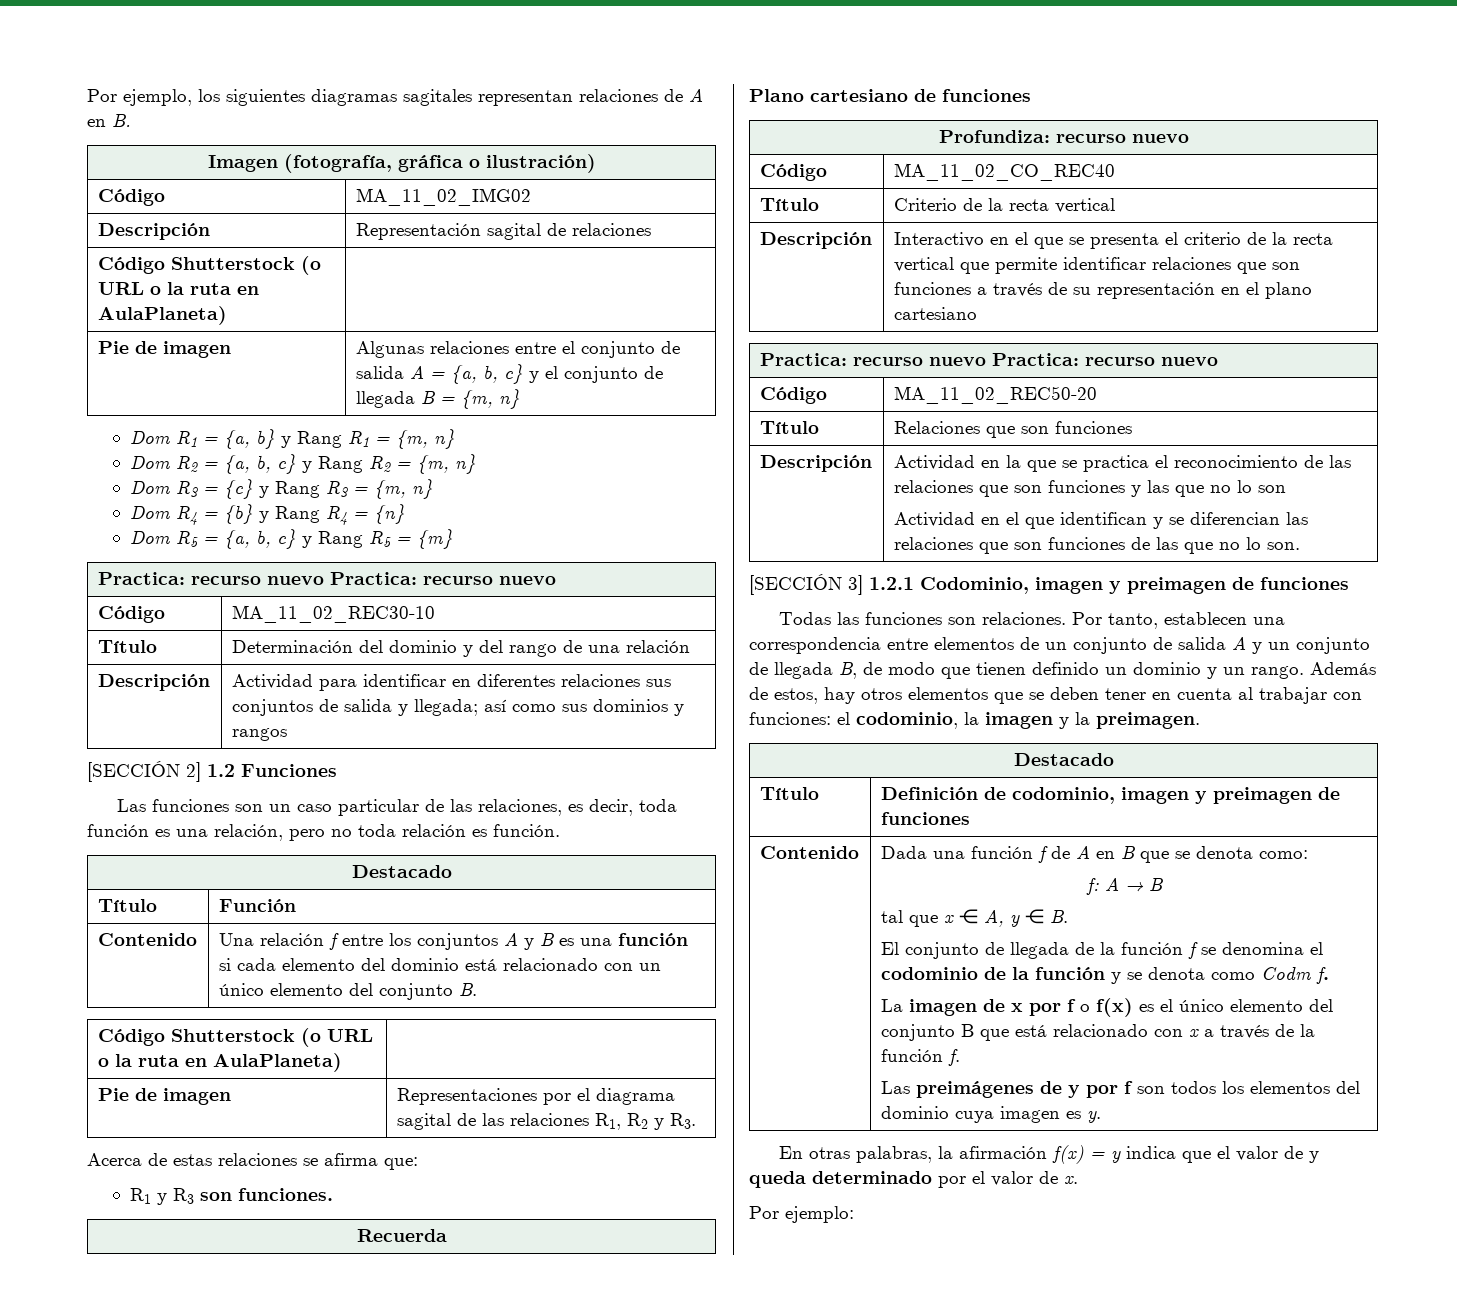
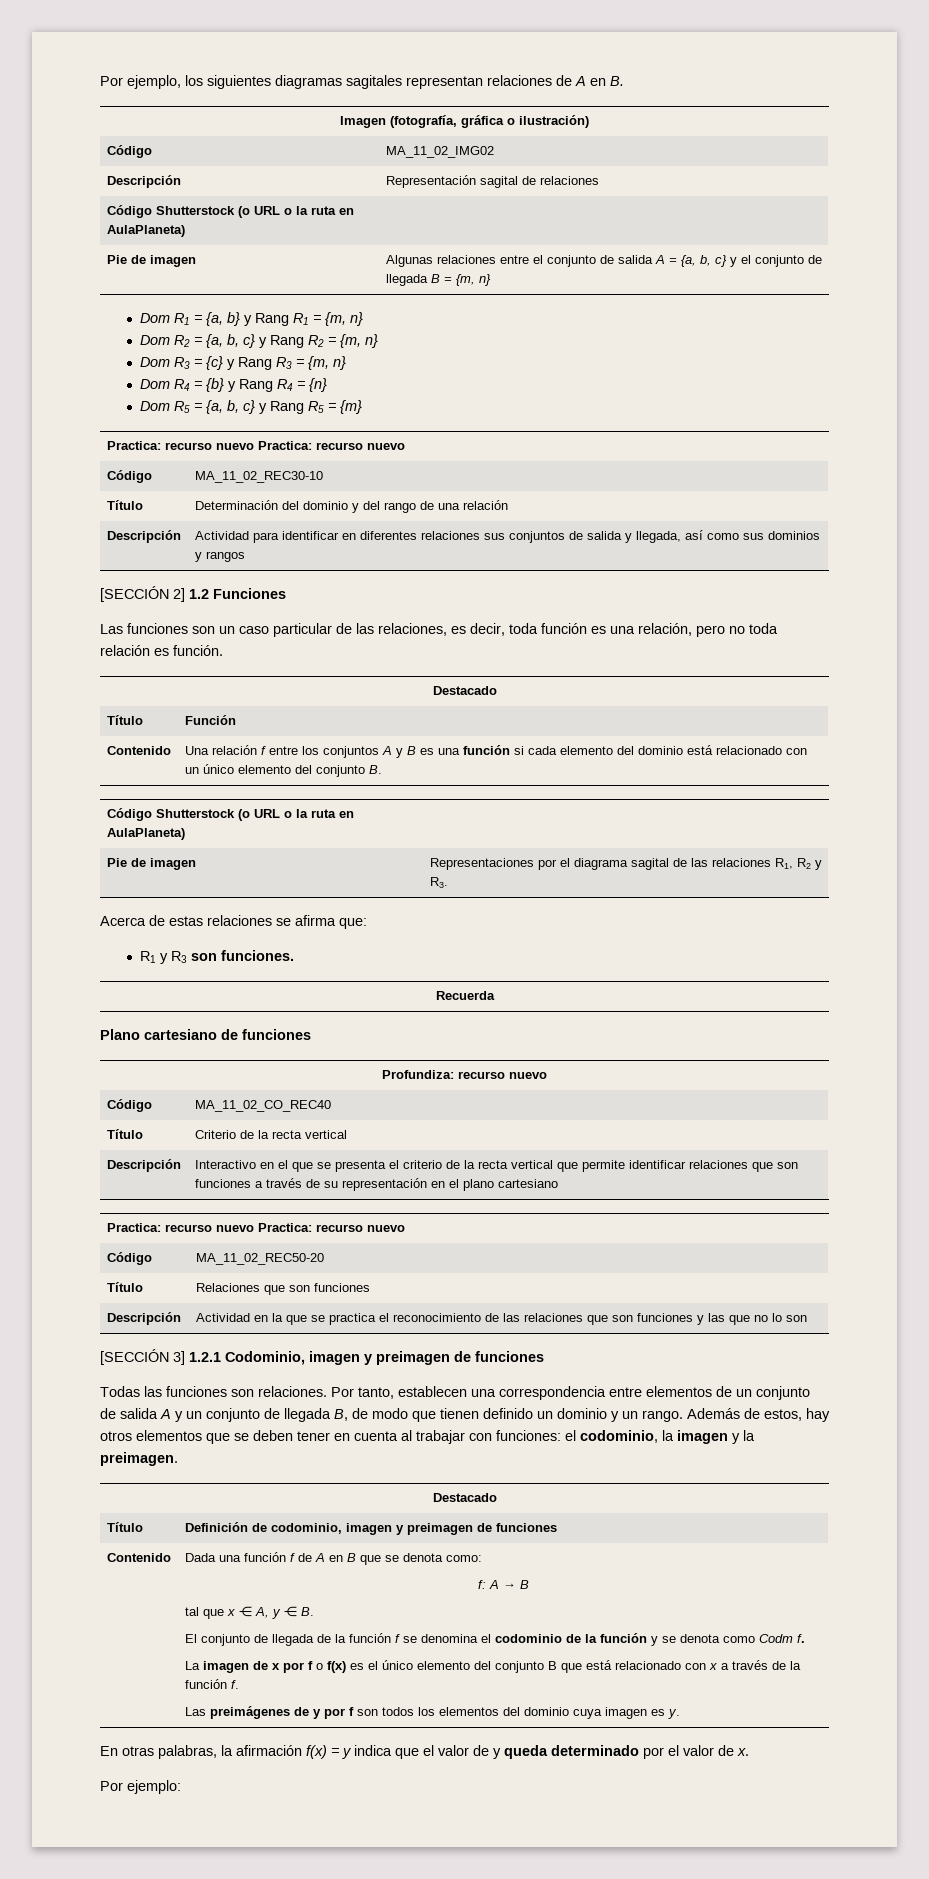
[413,699,478,716] llegada; -> [635,531,681,543] llegada,
[893,512,1308,529] [893,537,1300,554] // Actividad en el que identifican y se diferencian las relaciones que son funciones de las que no lo son. -> (807, 1318) none

